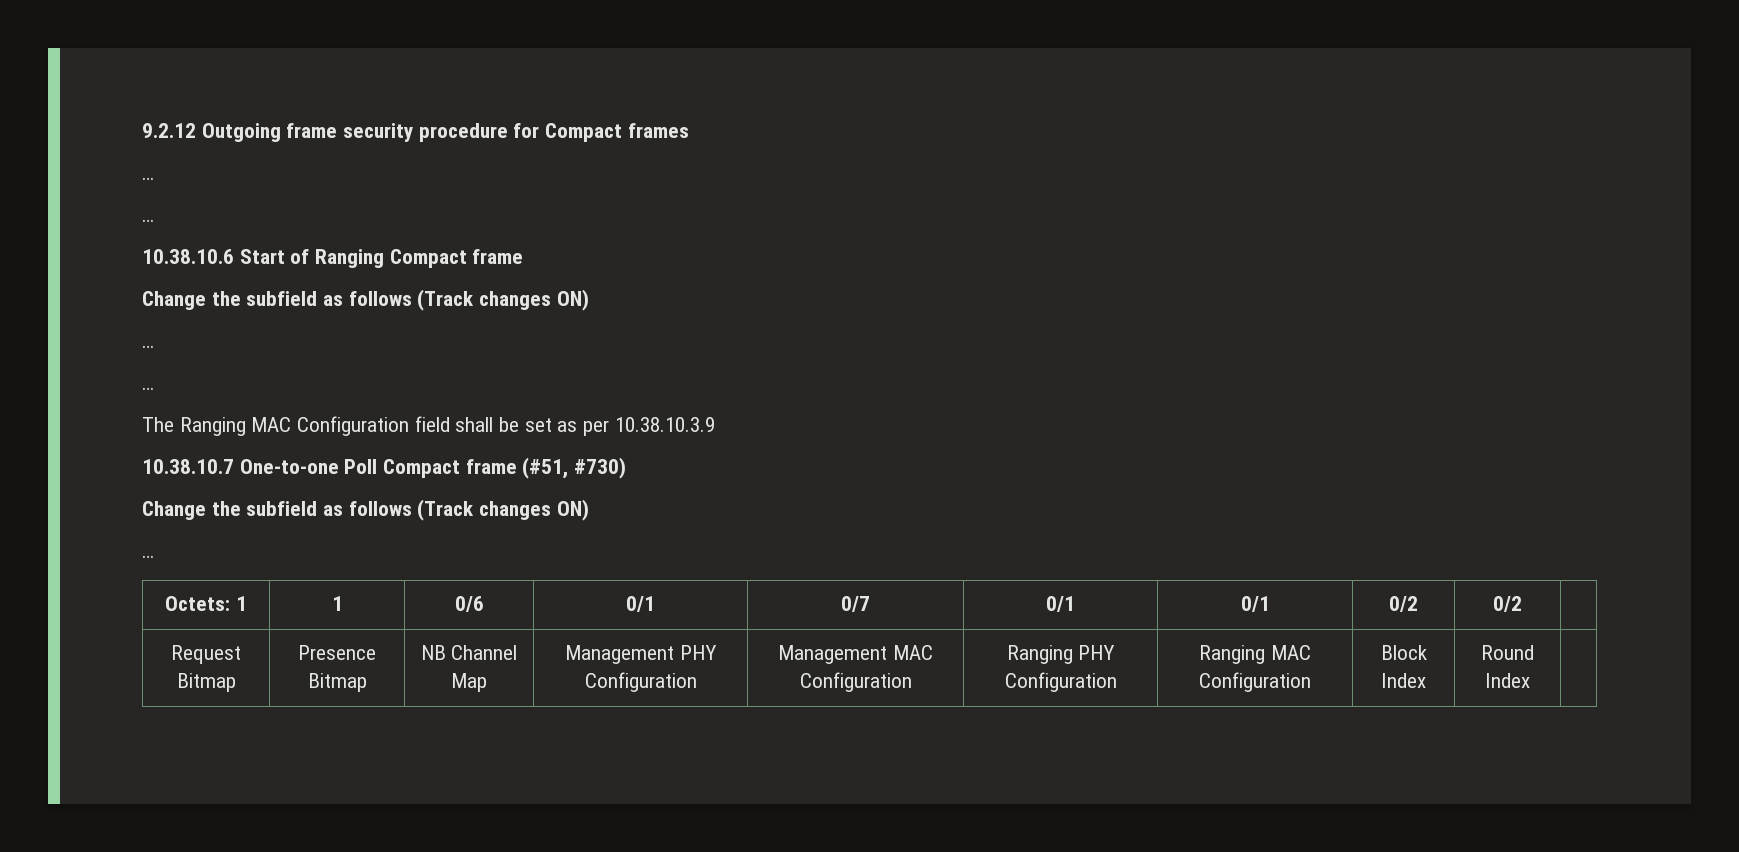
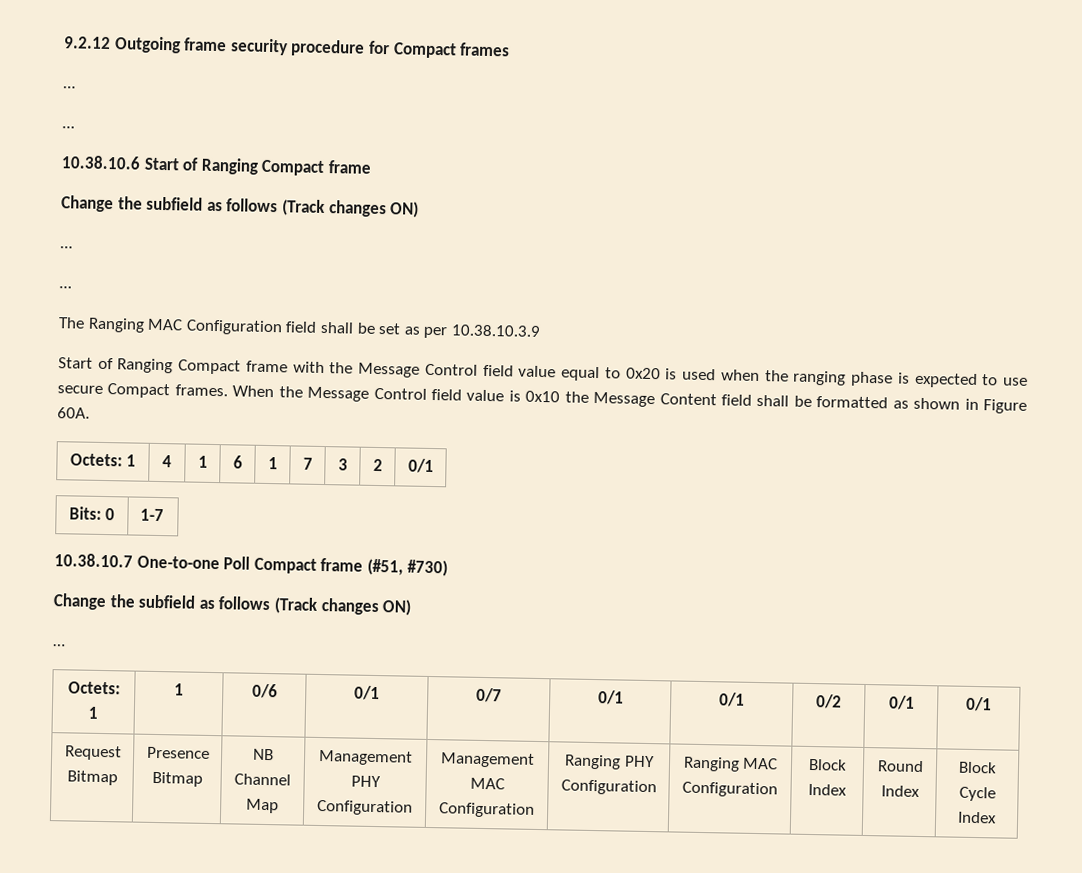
(715, 424) none -> [58,357,1029,388] [57,383,1028,414] [57,407,90,419] [69,453,137,467] [162,455,172,468] [197,455,208,468] [232,455,243,469] [267,456,278,470] [302,457,313,470] [337,458,348,471] [372,458,383,472] [407,458,434,474] [68,506,116,521] [139,508,164,522] // Start of Ranging Compact frame with the Message Control field value equal to 0x20 is used when the ranging phase is expected to use secure Compact frames. When the Message Control field value is 0x10 the Message Content field shall be formatted as shown in Figure 60A. // Octets: 1 | 4 | 1 | 6 | 1 | 7 | 3 | 2 | 0/1 // Bits: 0 | 1-7
[1493,596,1522,612] 0/2 | -> [888,695,915,710] [966,696,992,712] 0/1 | 0/1
(1530, 680) none -> [958,761,997,774] [958,786,996,802] [957,811,997,824] Block Cycle Index

